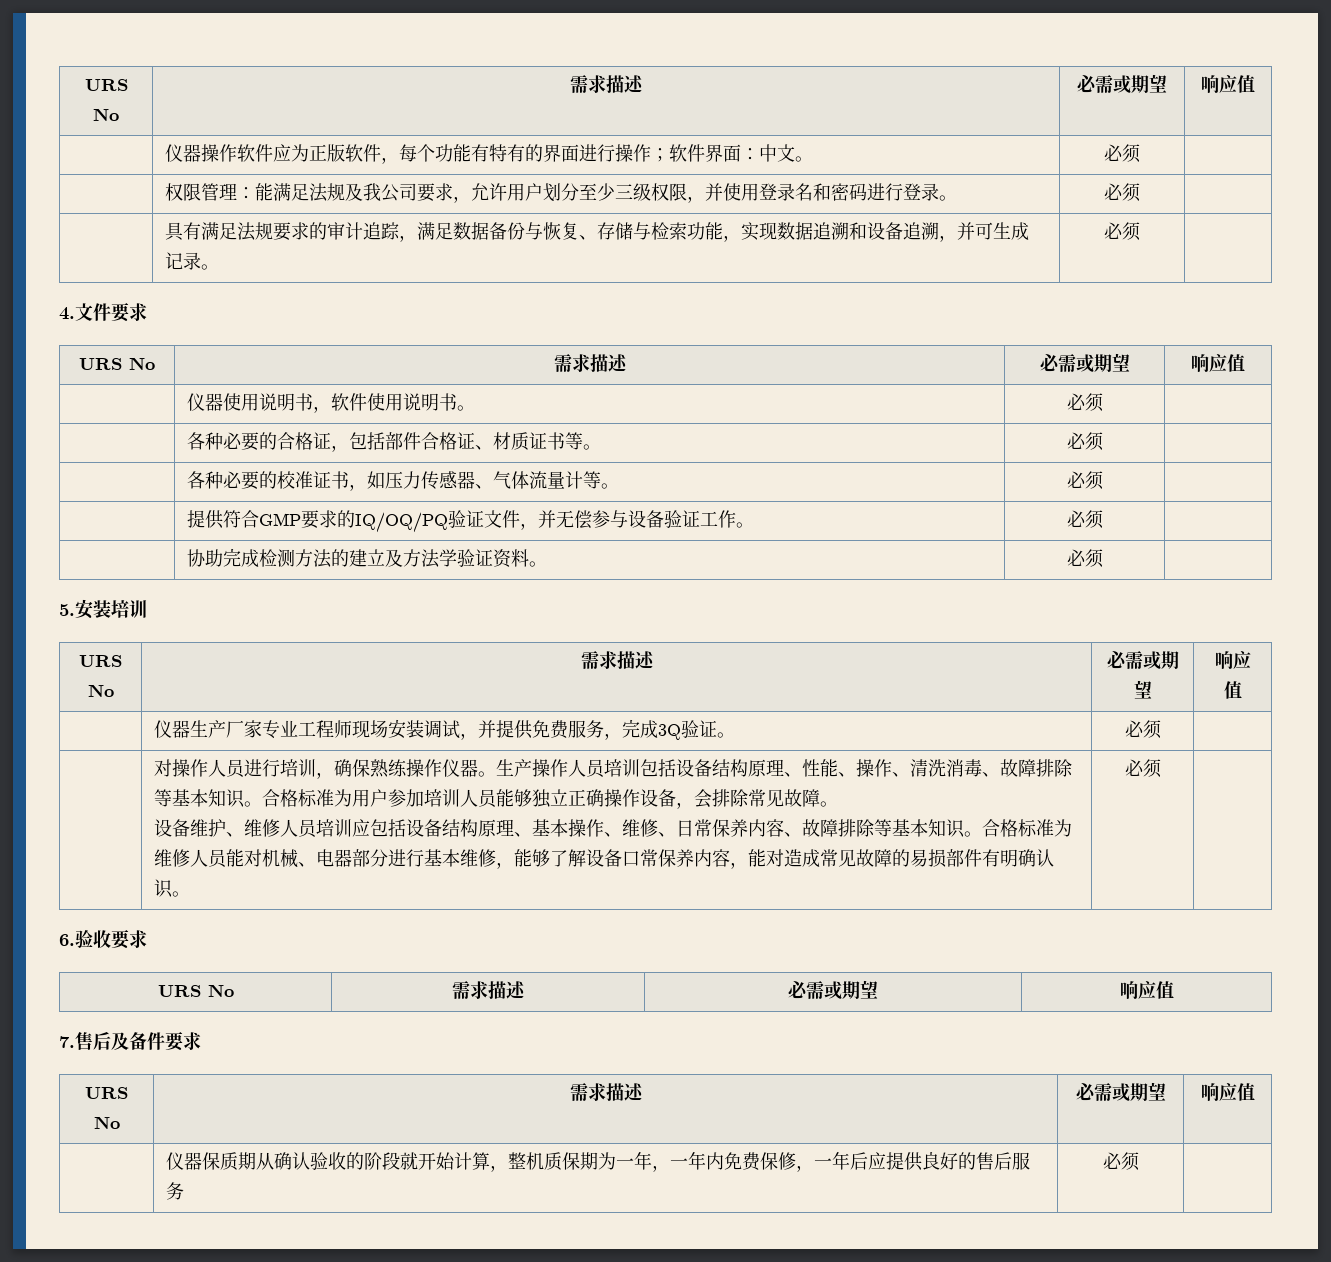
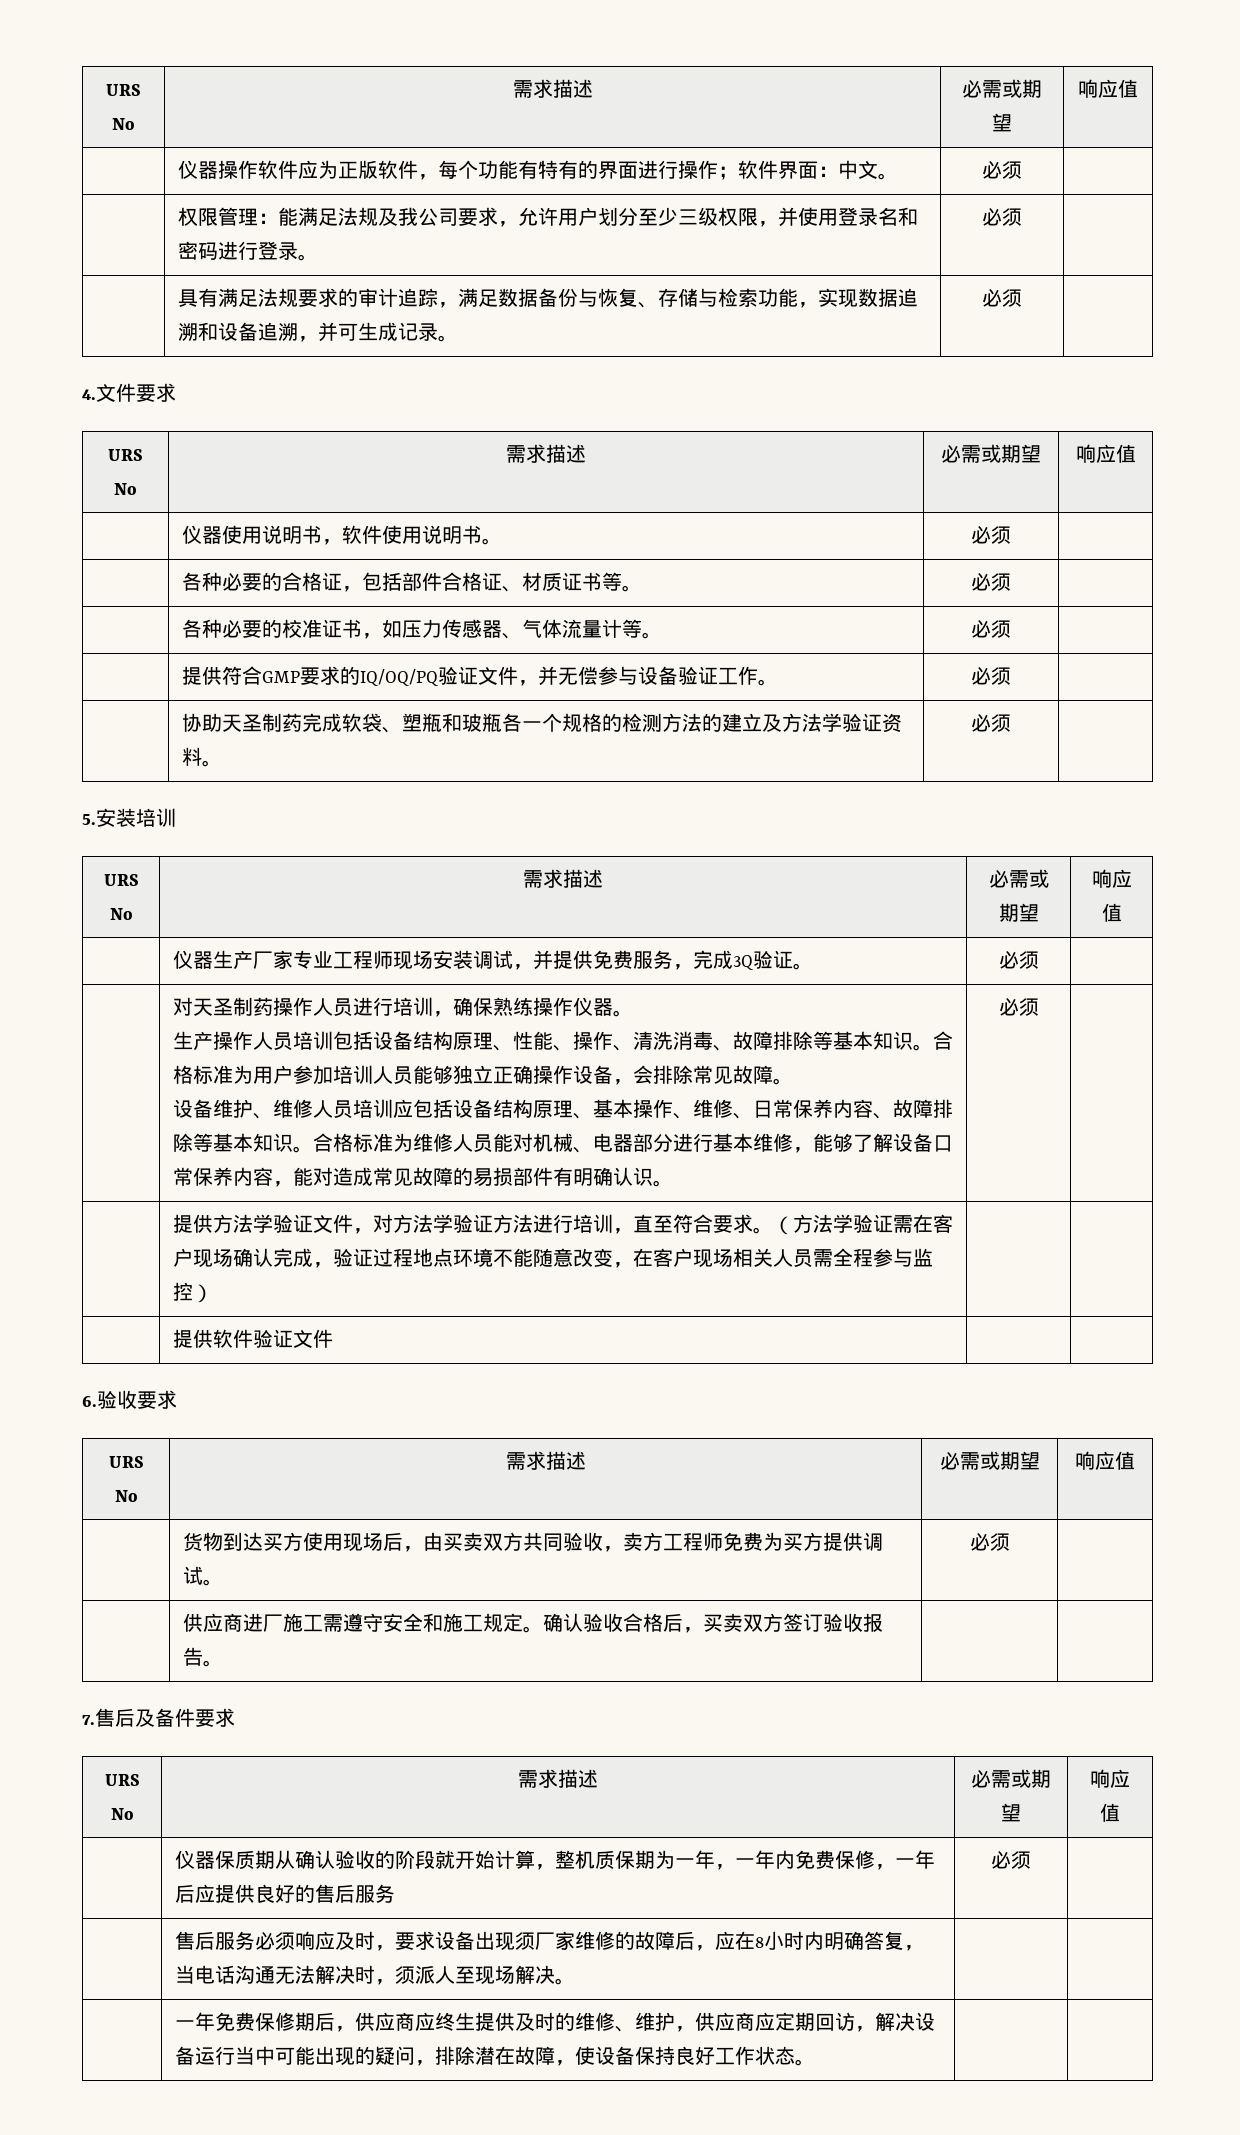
[223,548,260,567] 完成 -> [221,713,622,733] 天圣制药完成软袋、塑瓶和玻瓶各一个规格的
(173, 768) none -> [192,997,273,1016] 天圣制药
(497, 774) none -> (633, 1013) //
(1162, 768) none -> [172,1214,953,1235] [172,1248,933,1268] [172,1282,213,1303] [172,1329,333,1348] // | 提供方法学验证文件，对方法学验证方法进行培训，直至符合要求。（方法学验证需在客户现场确认完成，验证过程地点环境不能随意改变，在客户现场相关人员需全程参与监控） | | // | 提供软件验证文件 | |
(1174, 990) none -> [182,1532,883,1552] [182,1566,223,1586] [969,1533,1010,1551] [182,1613,883,1633] [182,1647,223,1667] // | 货物到达买方使用现场后，由买卖双方共同验收，卖方工程师免费为买方提供调试。 | 必须 | // | 供应商进厂施工需遵守安全和施工规定。确认验收合格后，买卖双方签订验收报告。 | |
(1140, 1161) none -> [174,1931,924,1951] [174,1965,575,1985] [174,2012,935,2032] [174,2046,815,2066] // | 售后服务必须响应及时，要求设备出现须厂家维修的故障后，应在8小时内明确答复，当电话沟通无法解决时，须派人至现场解决。 | | // | 一年免费保修期后，供应商应终生提供及时的维修、维护，供应商应定期回访，解决设备运行当中可能出现的疑问，排除潜在故障，使设备保持良好工作状态。 | |

